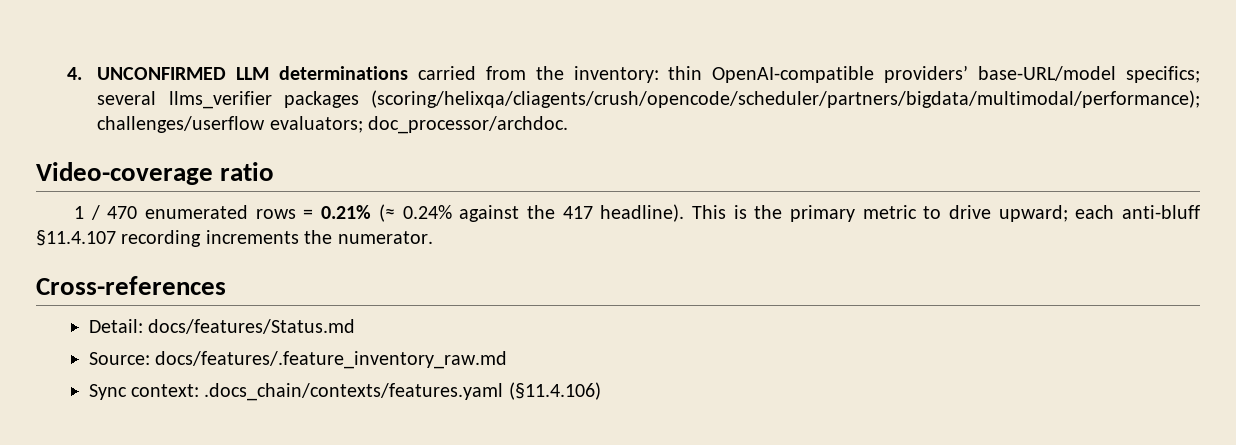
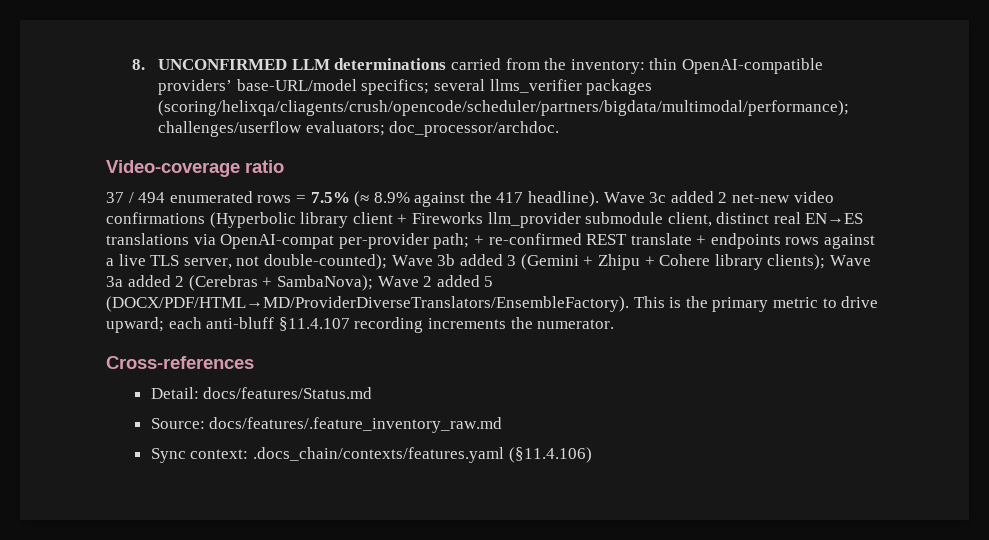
[66,67,82,80] 4. -> [132,59,146,70] 8.
[74,204,685,222] 1 / 470 enumerated rows = 0.21% (≈ 0.24% against the 417 headline). -> [106,191,834,207] [106,212,864,228] [106,233,876,249] [106,254,872,270] [106,275,494,291] [106,296,629,312] 37 / 494 enumerated rows = 7.5% (≈ 8.9% against the 417 headline). Wave 3c added 2 net-new video confirmations (Hyperbolic library client + Fireworks llm_provider submodule client, distinct real EN→ES translations via OpenAI-compat per-provider path; + re-confirmed REST translate + endpoints rows against a live TLS server, not double-counted); Wave 3b added 3 (Gemini + Zhipu + Cohere library clients); Wave 3a added 2 (Cerebras + SambaNova); Wave 2 added 5 (DOCX/PDF/HTML→MD/ProviderDiverseTranslators/EnsembleFactory).

